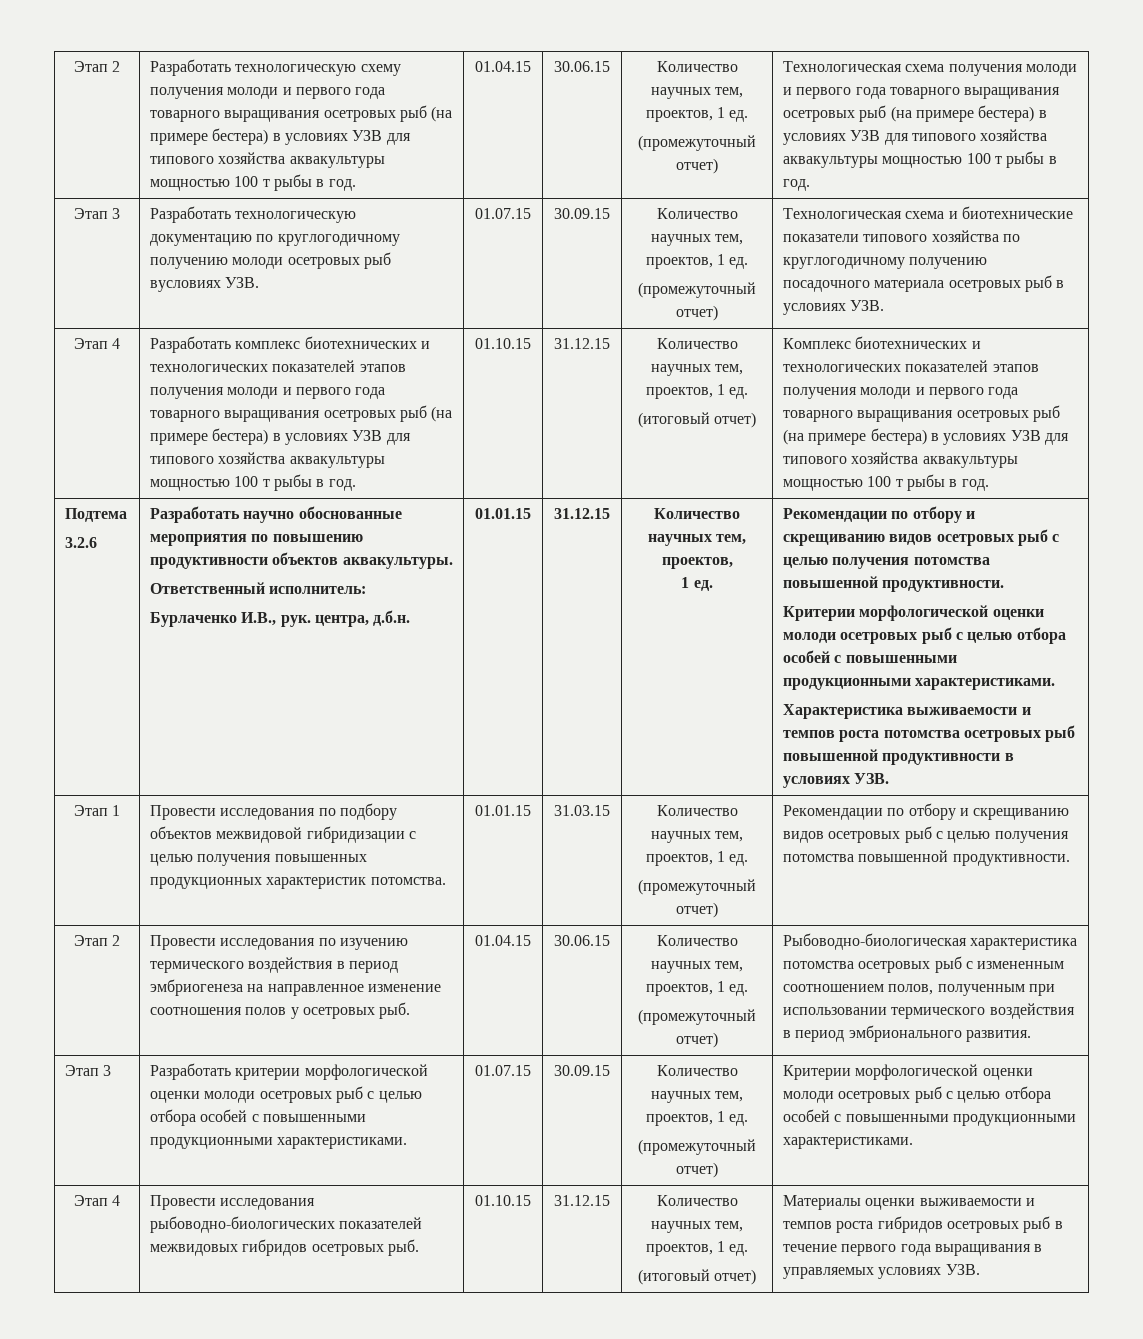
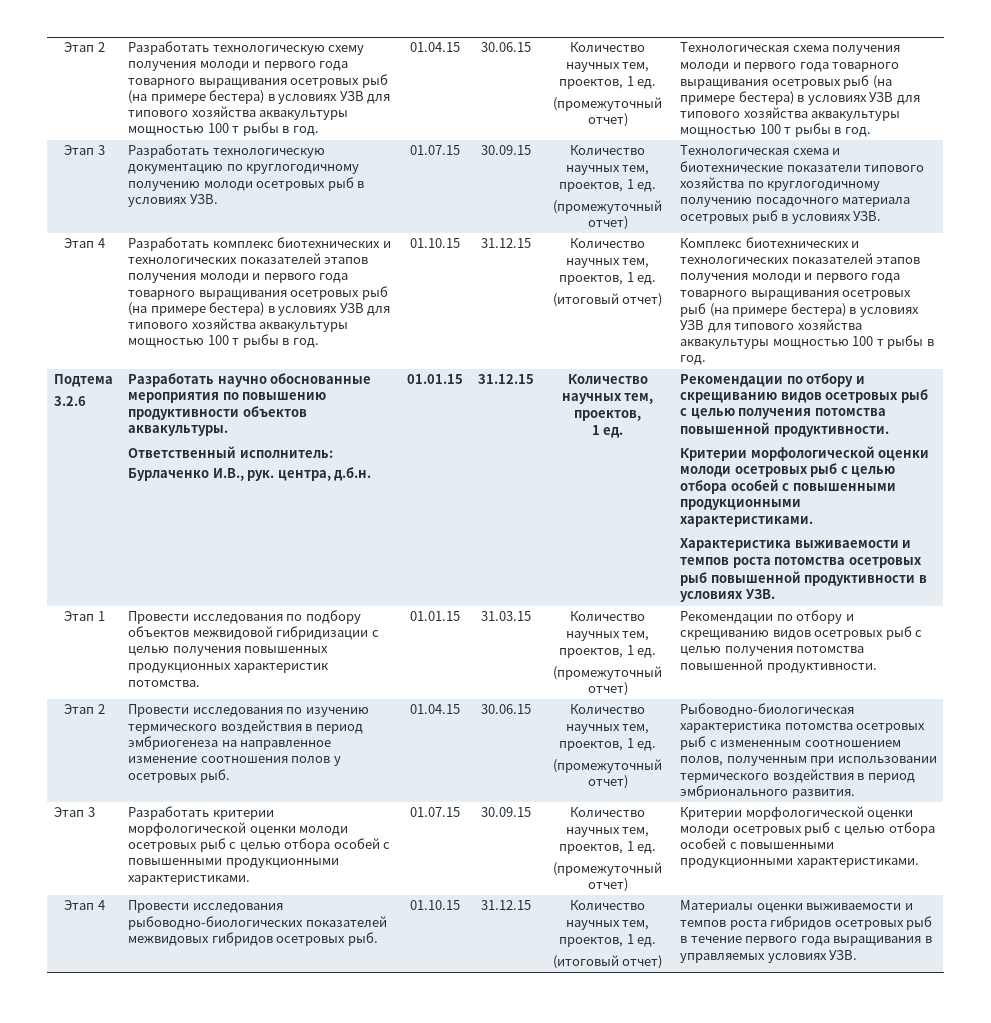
[150,280,222,292] вусловиях -> [357,181,365,188] [128,197,188,207] в условиях

